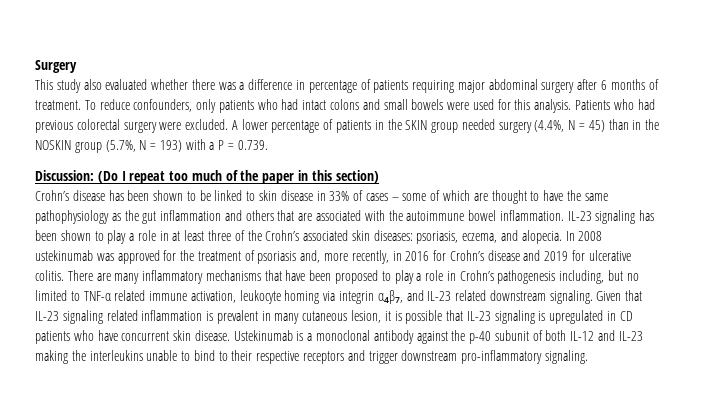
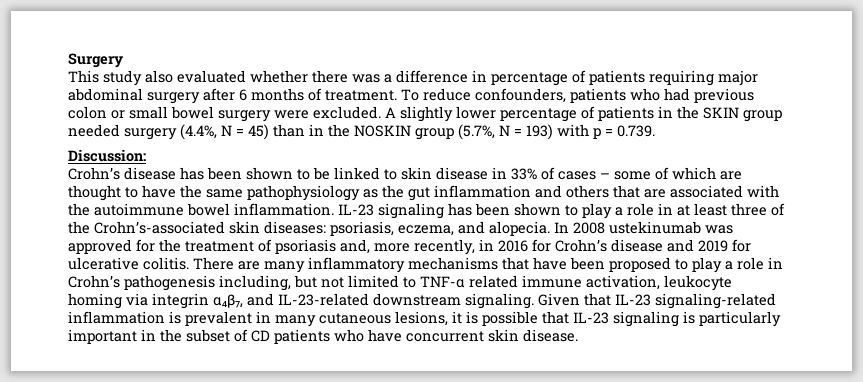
[196,99,217,113] only -> (566, 95) none
[302,99,655,113] [35,119,120,133] intact colons and small bowels were used for this analysis. Patients who had previous colorectal -> [694,88,754,103] [68,106,214,119] previous colon or small bowel
(238, 125) none -> [400,106,453,122] slightly
[209,140,225,150] a P -> [593,128,601,139] p
[97,170,379,184] (Do I repeat too much of the paper in this section) -> (146, 155) none
[265,230,349,241] Crohn’s associated -> [94,221,225,234] Crohn’s-associated
[626,273,639,281] no -> [321,277,344,288] not
[427,290,487,301] IL-23 related -> [278,293,369,306] IL-23-related
[62,310,138,324] signaling related -> [655,293,776,309] signaling-related
[351,310,382,323] lesion, -> [395,311,448,326] lesions,
[549,310,617,324] upregulated in -> [699,311,781,327] [68,329,248,344] particularly important in the subset of
[233,330,643,344] [35,350,588,364] Ustekinumab is a monoclonal antibody against the p-40 subunit of both IL-12 and IL-23 making the interleukins unable to bind to their respective receptors and trigger downstream pro-inflammatory signaling. -> (578, 335) none

